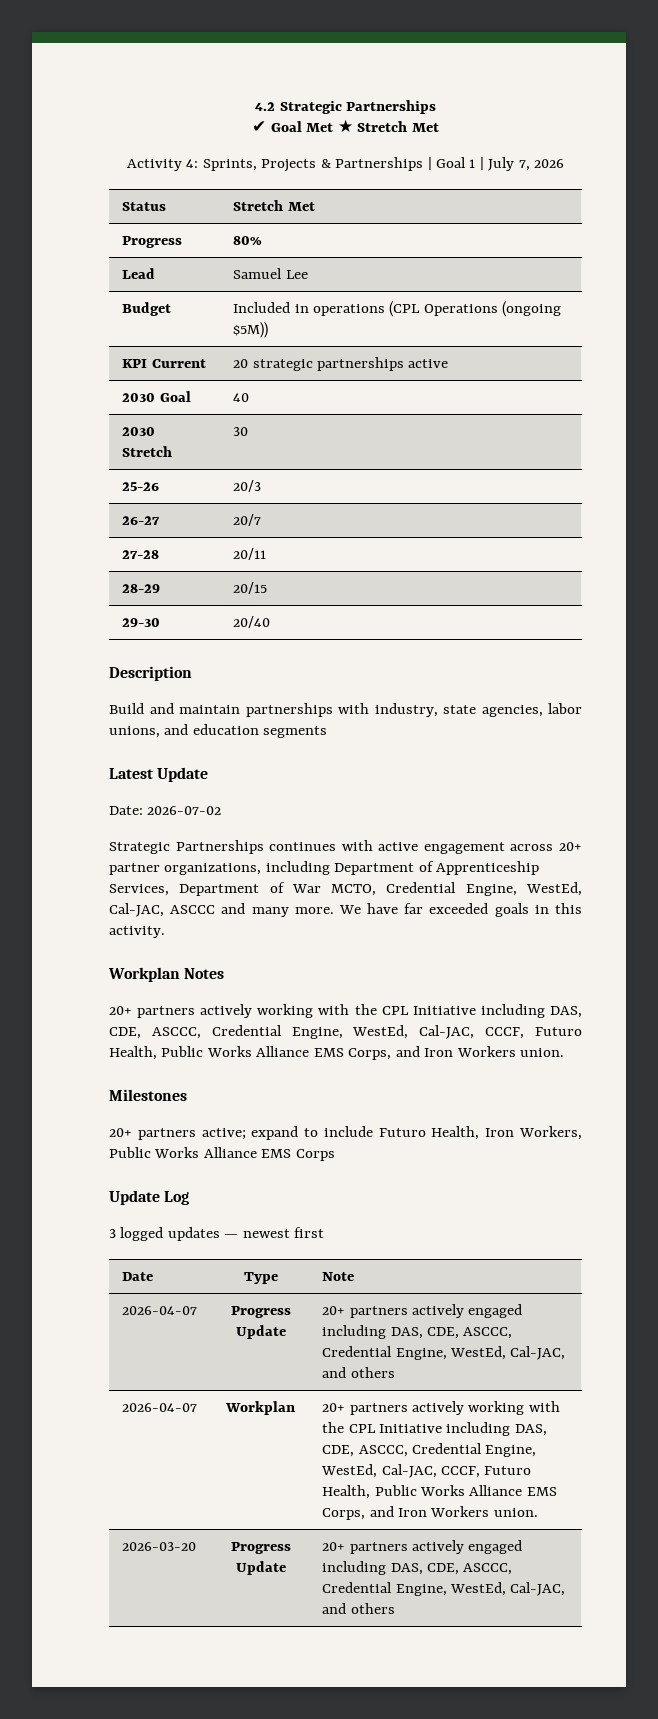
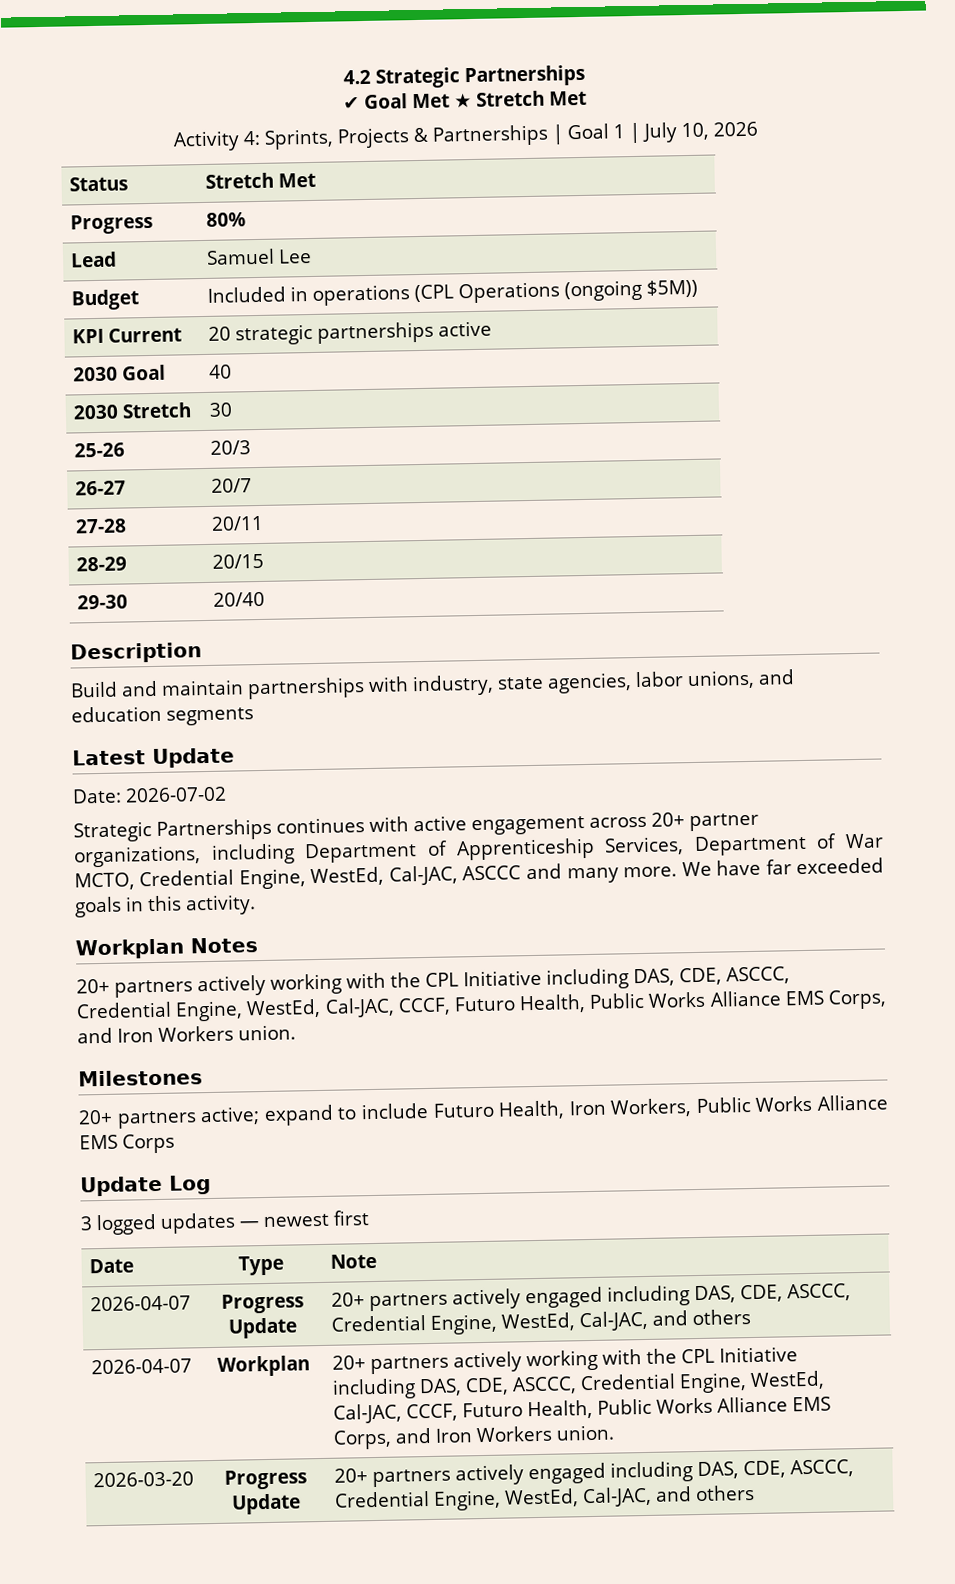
[518,160,530,171] 7, -> [680,122,709,141] 10,

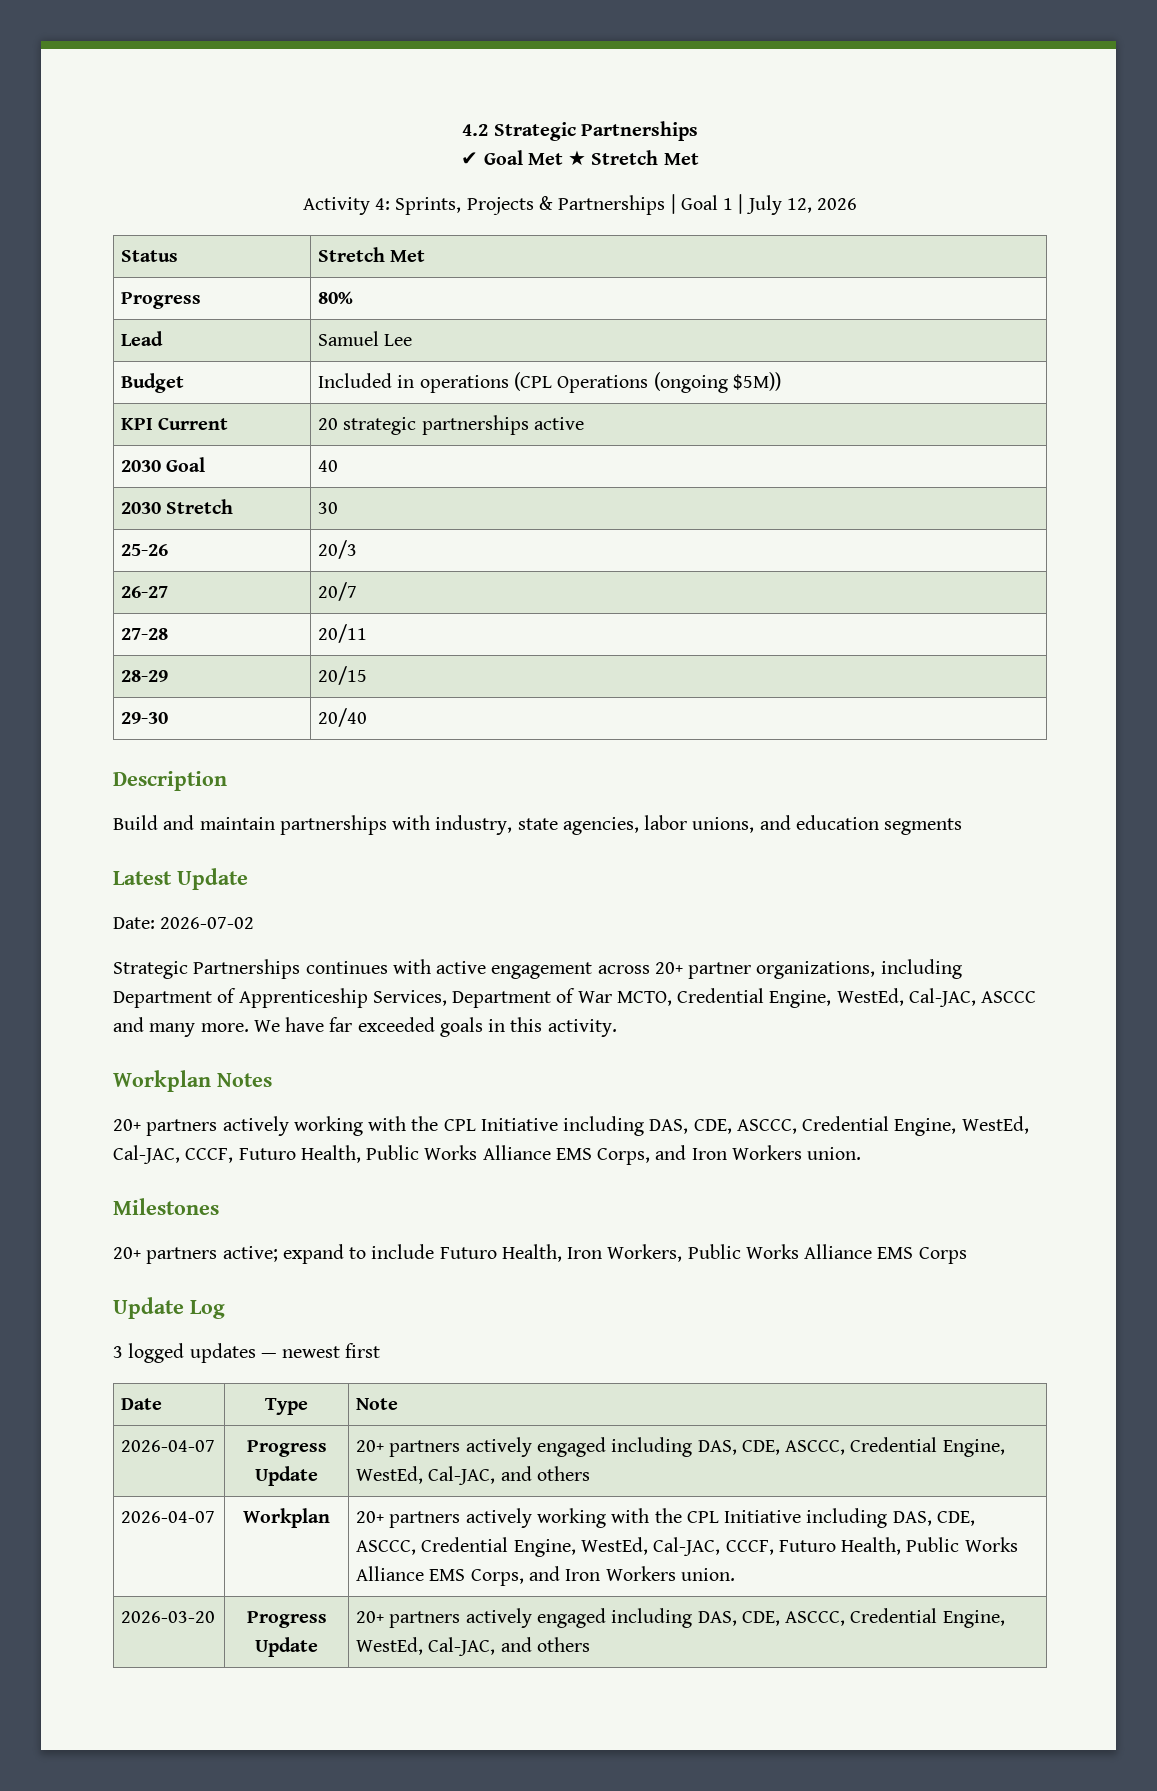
[680,122,709,141] 10, -> [786,198,812,213] 12,

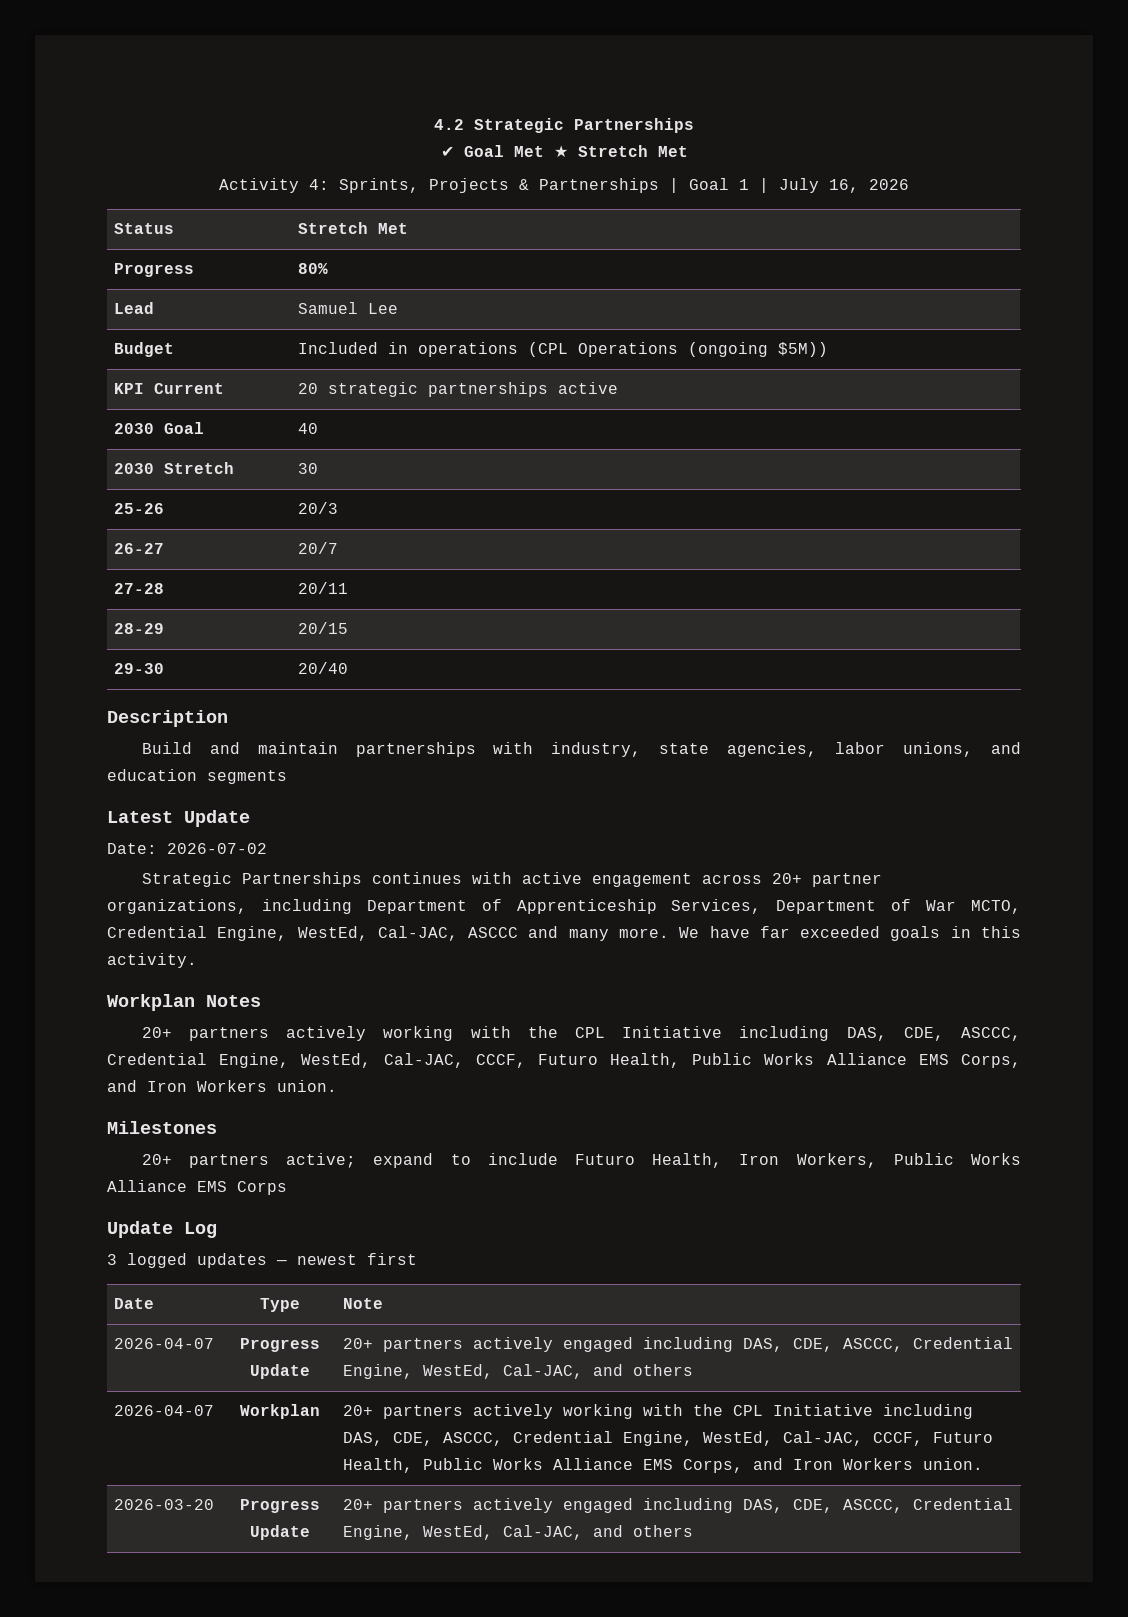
[786,198,812,213] 12, -> [829,179,859,193] 16,

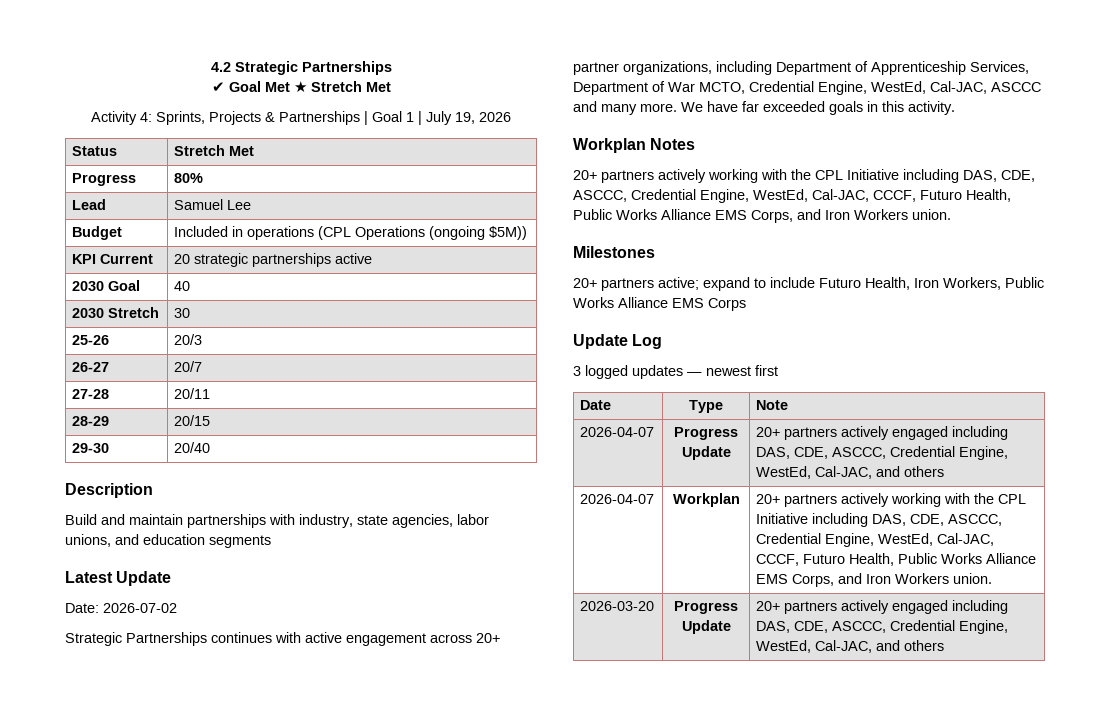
[829,179,859,193] 16, -> [455,112,475,124] 19,

